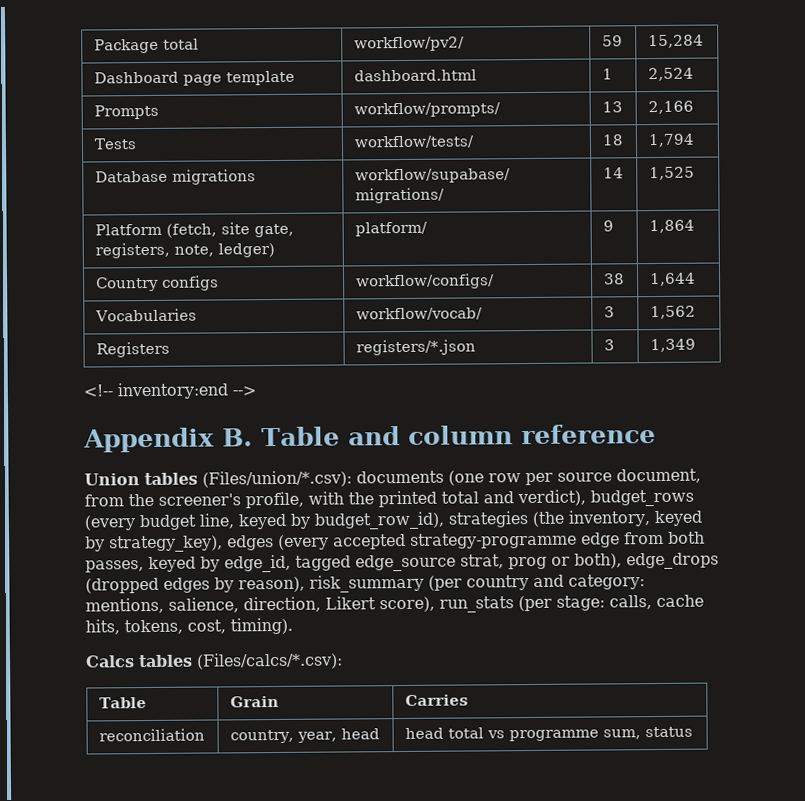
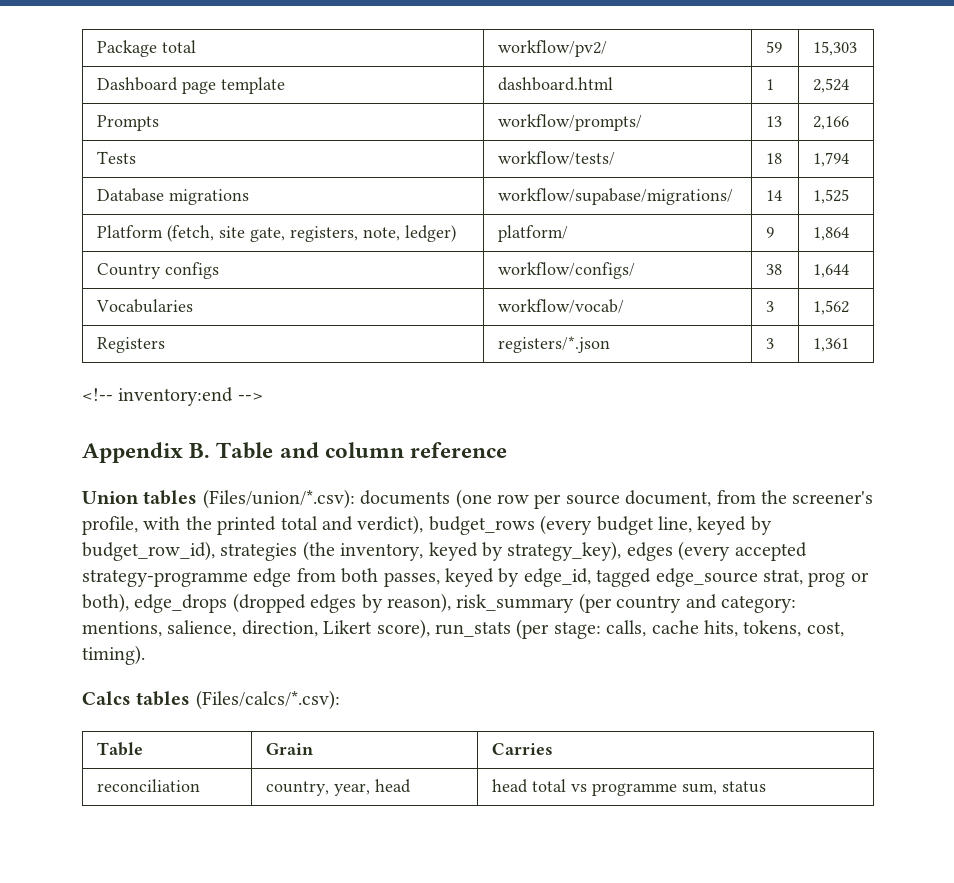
[647,34,704,49] 15,284 -> [812,41,857,56] 15,303
[649,338,696,353] 1,349 -> [812,338,849,352] 1,361

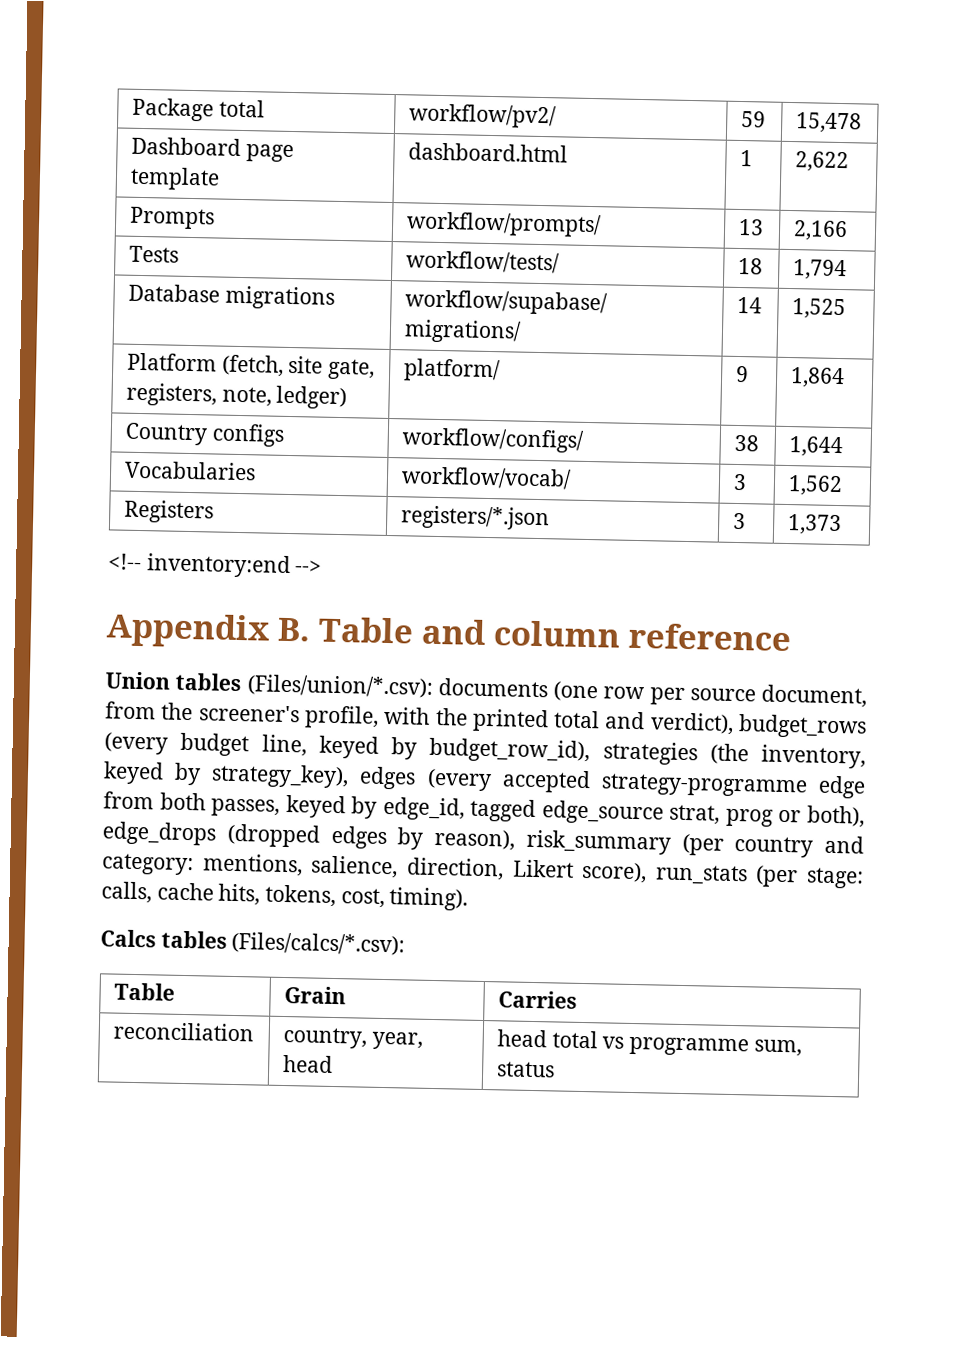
[812,41,857,56] 15,303 -> [795,112,862,134] 15,478
[812,78,849,93] 2,524 -> [794,151,849,173] 2,622
[812,338,849,352] 1,361 -> [786,514,842,536] 1,373

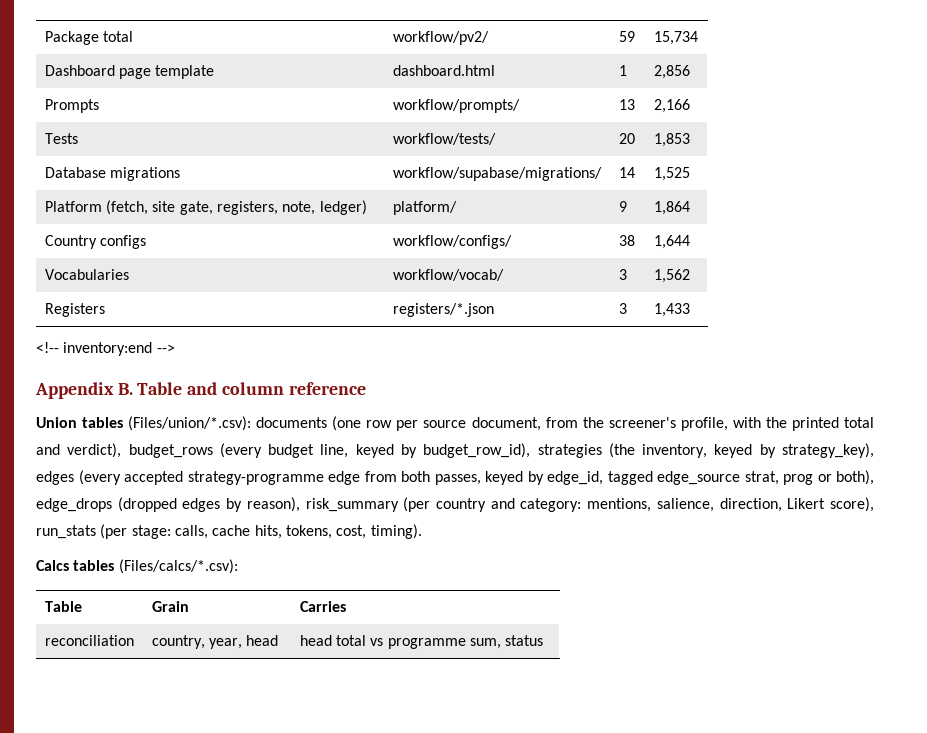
[795,112,862,134] 15,478 -> [653,31,698,45] 15,734
[794,151,849,173] 2,622 -> [653,65,690,79] 2,856
[737,257,763,275] [792,259,847,281] 18 | 1,794 -> [618,133,635,144] [653,133,690,147] 20 | 1,853
[786,514,842,536] 1,373 -> [653,303,690,317] 1,433

